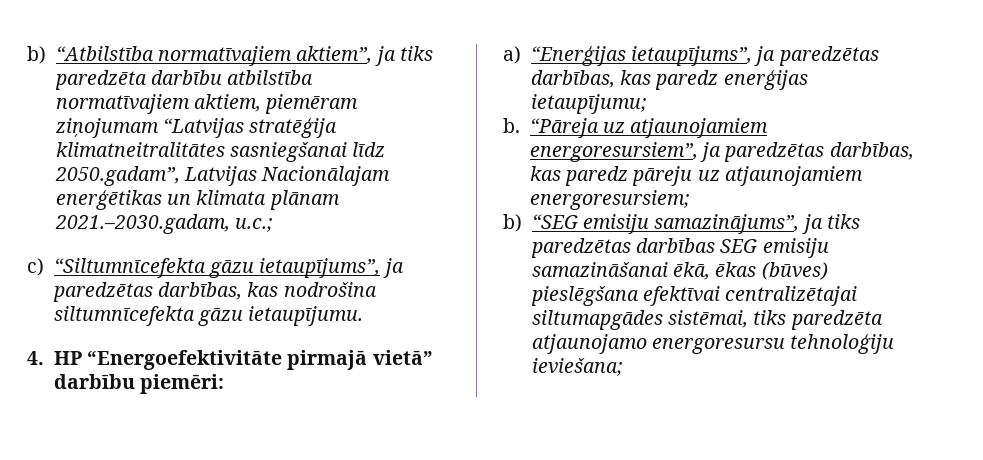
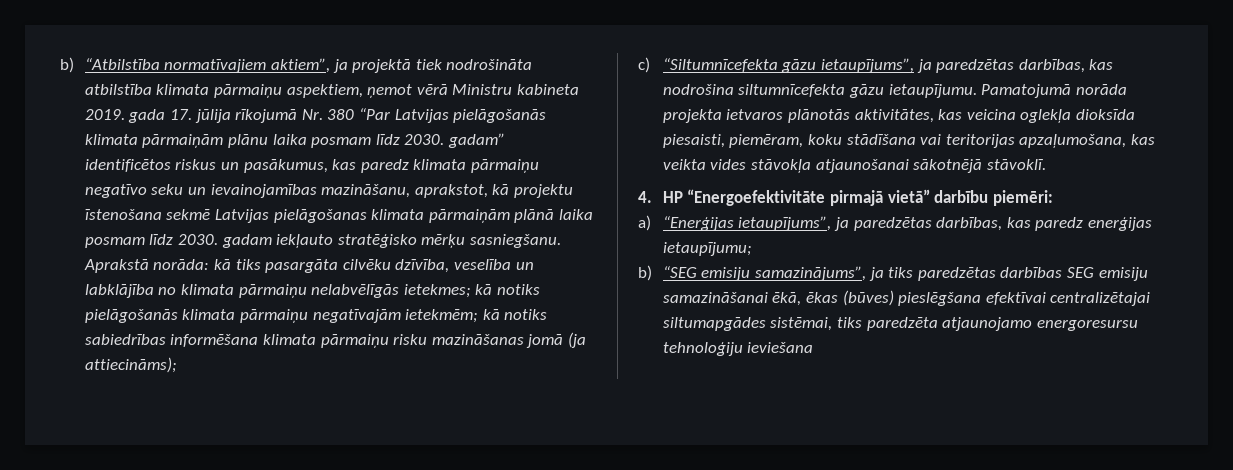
[399,46,433,61] [54,70,314,90] [55,94,359,114] [54,118,338,138] [55,142,386,162] [54,166,391,186] [55,190,340,210] [54,214,274,234] tiks paredzēta darbību atbilstība normatīvajiem aktiem, piemēram ziņojumam “Latvijas stratēģija klimatneitralitātes sasniegšanai līdz 2050.gadam”, Latvijas Nacionālajam enerģētikas un klimata plānam 2021.–2030.gadam, u.c.; -> [352,59,533,73] [84,84,579,98] [84,108,547,123] [84,133,505,148] [84,159,539,173] [84,184,573,198] [84,209,593,223] [84,234,561,248] [83,259,534,273] [84,284,540,298] [84,309,548,323] [84,332,586,348] [84,357,177,373] projektā tiek nodrošināta atbilstība klimata pārmaiņu aspektiem, ņemot vērā Ministru kabineta 2019. gada 17. jūlija rīkojumā Nr. 380 “Par Latvijas pielāgošanās klimata pārmaiņām plānu laika posmam līdz 2030. gadam” identificētos riskus un pasākumus, kas paredz klimata pārmaiņu negatīvo seku un ievainojamības mazināšanu, aprakstot, kā projektu īstenošana sekmē Latvijas pielāgošanas klimata pārmaiņām plānā laika posmam līdz 2030. gadam iekļauto stratēģisko mērķu sasniegšanu. Aprakstā norāda: kā tiks pasargāta cilvēku dzīvība, veselība un labklājība no klimata pārmaiņu nelabvēlīgās ietekmes; kā notiks pielāgošanās klimata pārmaiņu negatīvajām ietekmēm; kā notiks sabiedrības informēšana klimata pārmaiņu risku mazināšanas jomā (ja attiecināms);
(364, 316) none -> [981,84,1127,98] [662,109,1135,123] [662,134,1155,148] [662,159,1046,173] Pamatojumā norāda projekta ietvaros plānotās aktivitātes, kas veicina oglekļa dioksīda piesaisti, piemēram, koku stādīšana vai teritorijas apzaļumošana, kas veikta vides stāvokļa atjaunošanai sākotnējā stāvoklī.
[503,118,769,138] [529,142,914,162] [529,166,863,186] [529,190,690,210] // b. “Pāreja uz atjaunojamiem energoresursiem”, ja paredzētas darbības, kas paredz pāreju uz atjaunojamiem energoresursiem; -> (752, 249) none
[531,358,623,376] ieviešana; -> [747,342,814,353] ieviešana

